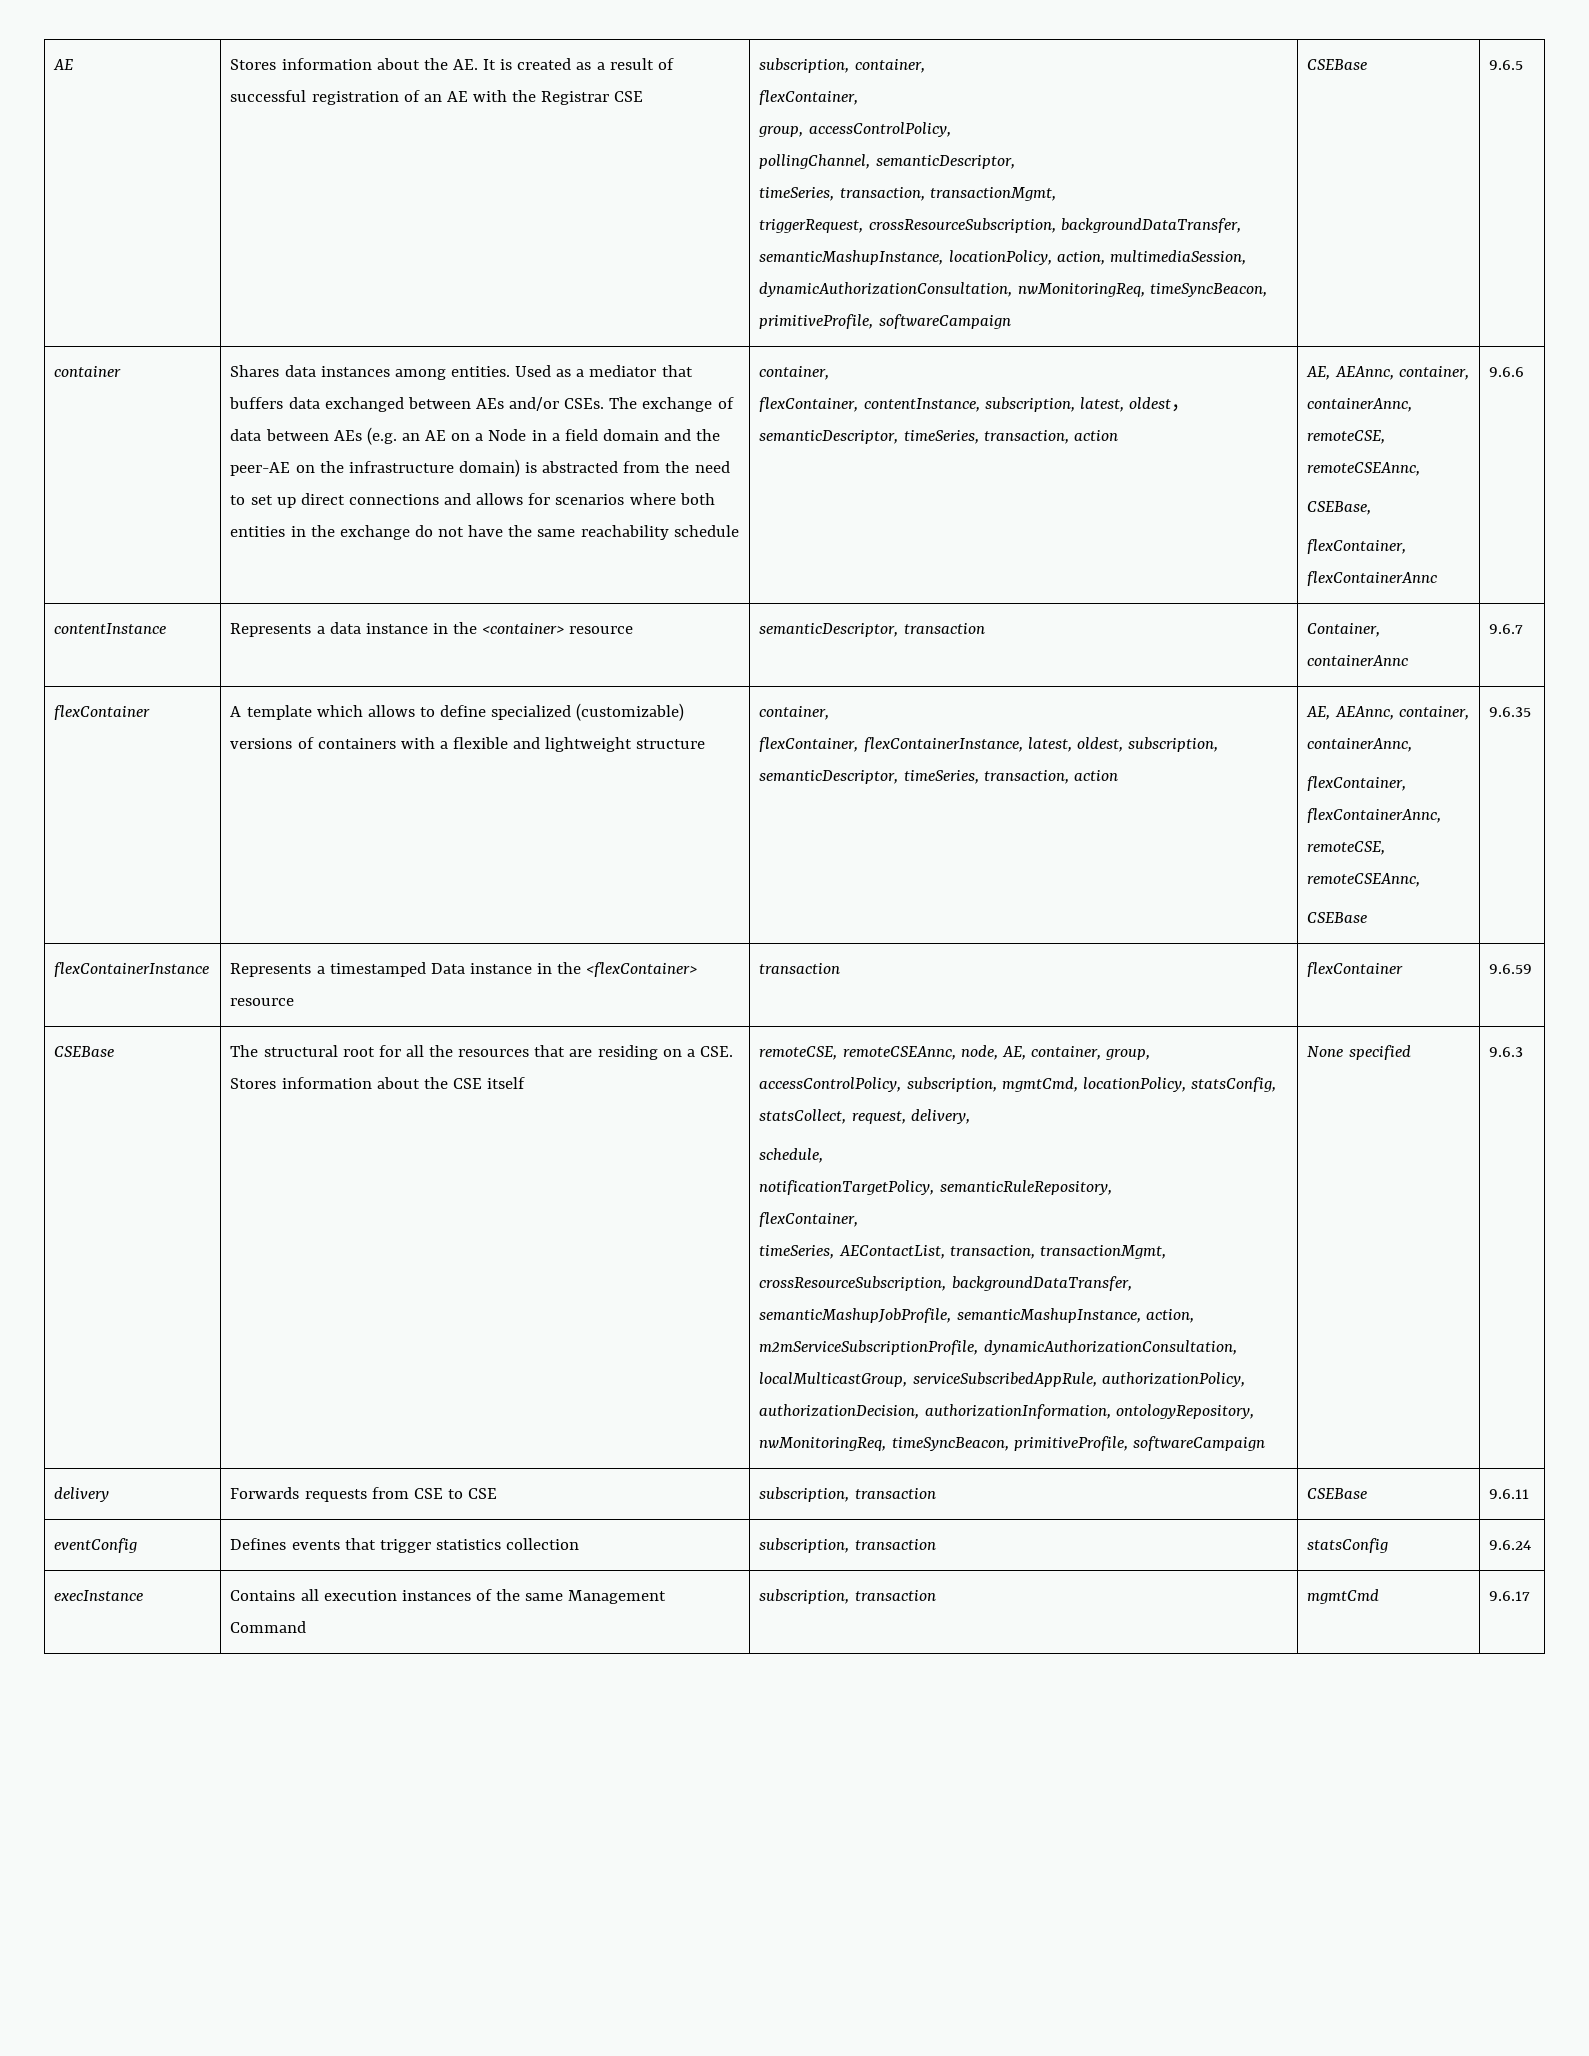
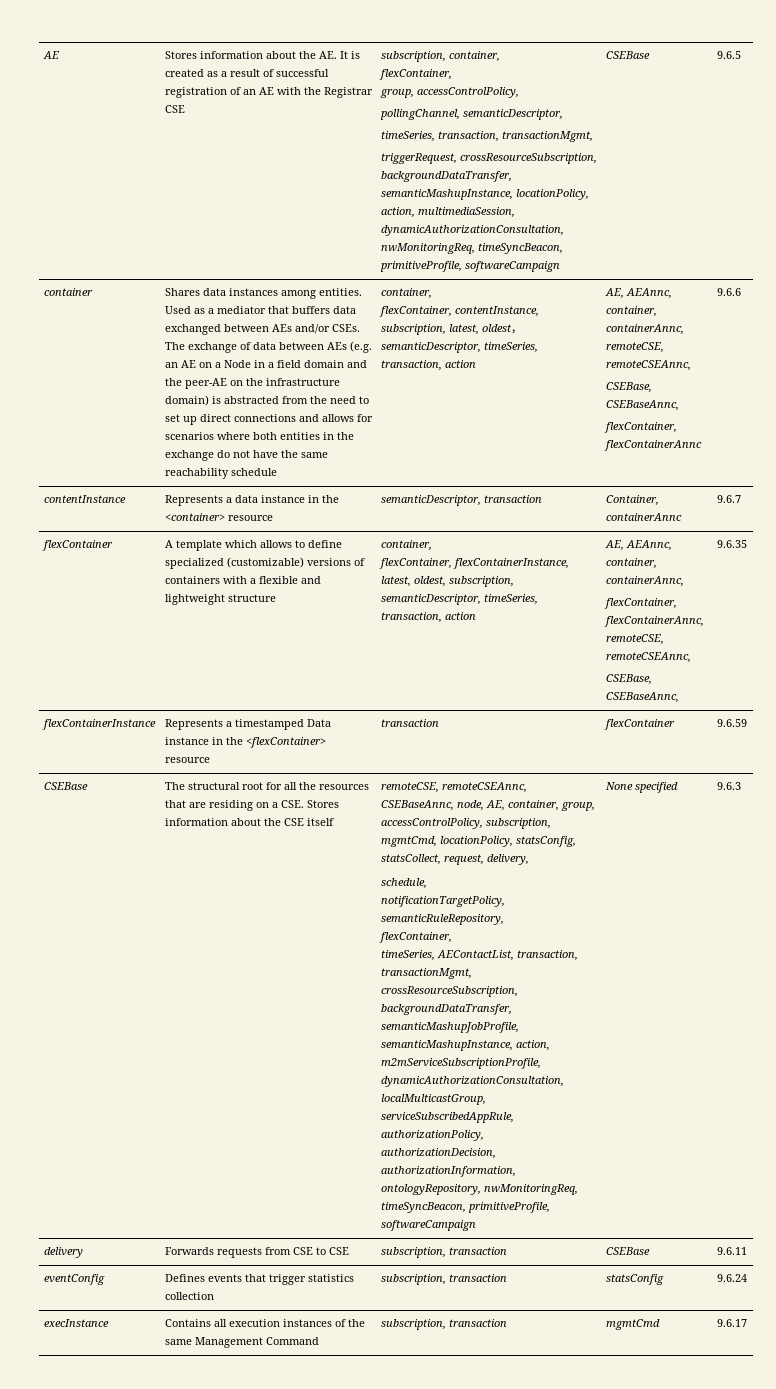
(1372, 508) none -> [605,400,679,411] CSEBaseAnnc,
[1307,912,1368,923] CSEBase -> [605,674,652,685] [605,692,679,703] CSEBase, CSEBaseAnnc,
(956, 1053) none -> [380,800,454,811] CSEBaseAnnc,

